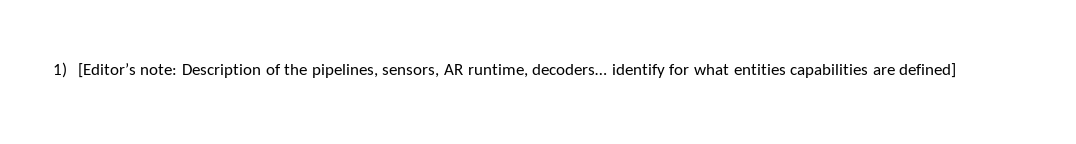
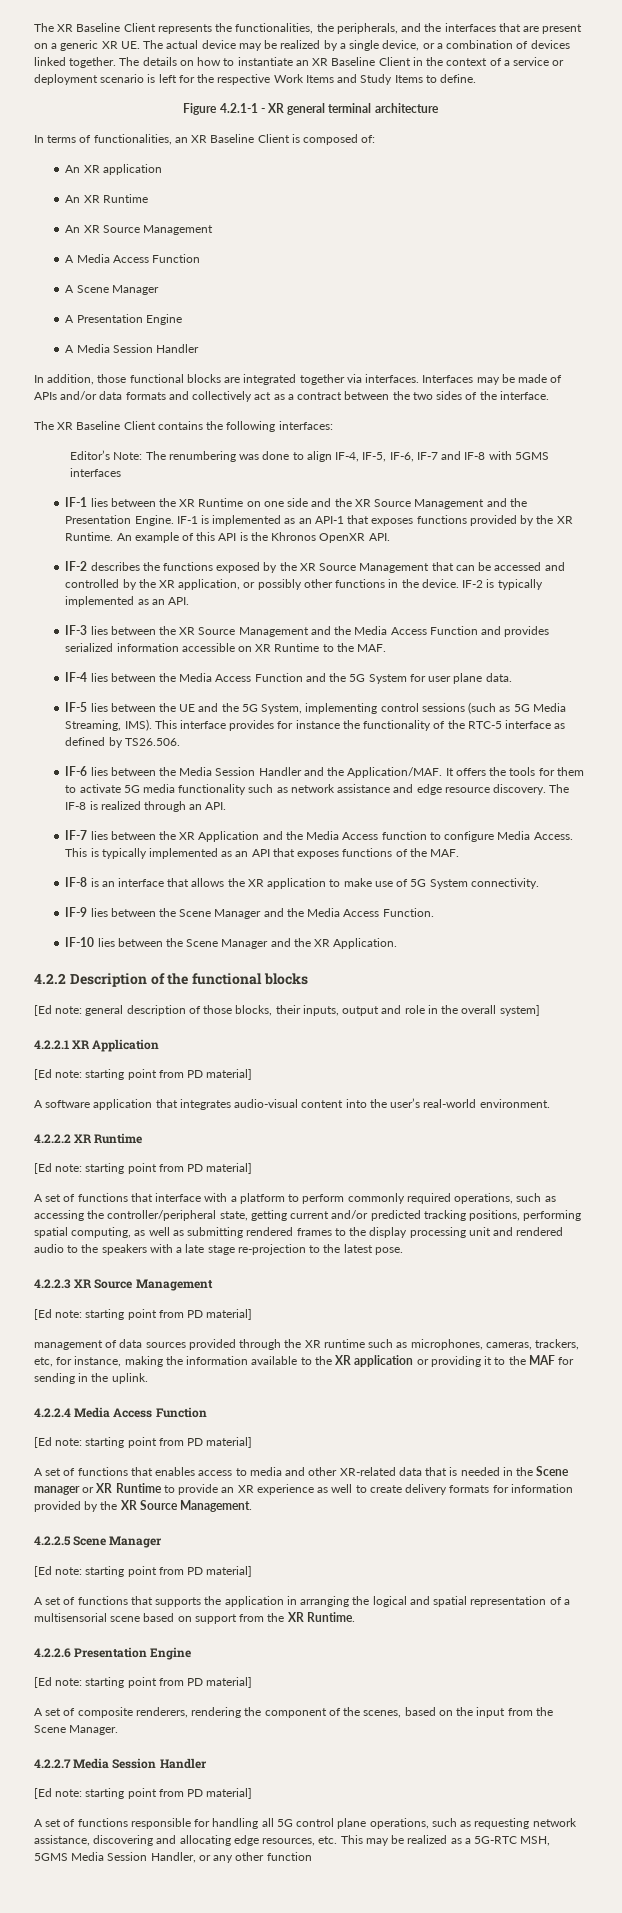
[53,62,957,78] 1) [Editor’s note: Description of the pipelines, sensors, AR runtime, decoders… identify for what entities capabilities are defined] -> [34,23,583,34] [34,40,570,51] [34,57,565,68] [34,74,477,85] [183,103,439,115] [34,134,376,145] [65,164,162,175] [65,194,148,203] [65,225,214,235] [65,254,201,263] [65,285,159,295] [65,314,182,325] [65,344,200,353] [34,374,563,385] [34,391,549,402] [34,421,333,432] [70,450,549,462] [70,468,122,477] [65,497,527,509] [65,515,573,526] [65,532,390,543] [65,561,565,573] [65,579,543,590] [65,596,190,607] [65,625,550,637] [65,643,387,652] [65,672,512,684] [65,702,566,714] [65,719,566,731] [65,737,180,748] [65,766,584,778] [65,784,570,795] [65,801,227,812] [65,830,573,842] [65,848,460,859] [65,877,539,889] [65,907,434,919] [65,937,398,949] [34,973,308,987] [34,1005,540,1016] [34,1039,160,1052] [34,1069,253,1080] [34,1098,550,1110] [34,1133,143,1144] [34,1163,253,1174] [34,1193,556,1204] [34,1210,582,1221] [34,1227,564,1238] [34,1244,403,1255] [34,1279,213,1291] [34,1309,253,1320] [34,1339,580,1350] [34,1355,575,1367] [34,1373,148,1384] [34,1407,207,1418] [34,1437,253,1448] [34,1466,570,1476] [34,1483,573,1495] [34,1500,253,1512] [34,1536,163,1548] [34,1566,253,1577] [34,1596,570,1607] [34,1612,355,1624] [34,1647,192,1660] [34,1677,253,1688] [34,1707,553,1718] [34,1725,119,1735] [34,1758,207,1769] [34,1788,253,1799] [34,1818,577,1829] [34,1835,551,1846] [34,1852,312,1863] The XR Baseline Client represents the functionalities, the peripherals, and the interfaces that are present on a generic XR UE. The actual device may be realized by a single device, or a combination of devices linked together. The details on how to instantiate an XR Baseline Client in the context of a service or deployment scenario is left for the respective Work Items and Study Items to define. // Figure 4.2.1-1 - XR general terminal architecture // In terms of functionalities, an XR Baseline Client is composed of: // An XR application // An XR Runtime // An XR Source Management // A Media Access Function // A Scene Manager // A Presentation Engine // A Media Session Handler // In addition, those functional blocks are integrated together via interfaces. Interfaces may be made of APIs and/or data formats and collectively act as a contract between the two sides of the interface. // The XR Baseline Client contains the following interfaces: // Editor’s Note: The renumbering was done to align IF-4, IF-5, IF-6, IF-7 and IF-8 with 5GMS interfaces // IF-1 lies between the XR Runtime on one side and the XR Source Management and the Presentation Engine. IF-1 is implemented as an API-1 that exposes functions provided by the XR Runtime. An example of this API is the Khronos OpenXR API. // IF-2 describes the functions exposed by the XR Source Management that can be accessed and controlled by the XR application, or possibly other functions in the device. IF-2 is typically implemented as an API. // IF-3 lies between the XR Source Management and the Media Access Function and provides serialized information accessible on XR Runtime to the MAF. // IF-4 lies between the Media Access Function and the 5G System for user plane data. // IF-5 lies between the UE and the 5G System, implementing control sessions (such as 5G Media Streaming, IMS). This interface provides for instance the functionality of the RTC-5 interface as defined by TS26.506. // IF-6 lies between the Media Session Handler and the Application/MAF. It offers the tools for them to activate 5G media functionality such as network assistance and edge resource discovery. The IF-8 is realized through an API. // IF-7 lies between the XR Application and the Media Access function to configure Media Access. This is typically implemented as an API that exposes functions of the MAF. // IF-8 is an interface that allows the XR application to make use of 5G System connectivity. // IF-9 lies between the Scene Manager and the Media Access Function. // IF-10 lies between the Scene Manager and the XR Application. // 4.2.2 Description of the functional blocks // [Ed note: general description of those blocks, their inputs, output and role in the overall system] // 4.2.2.1 XR Application // [Ed note: starting point from PD material] // A software application that integrates audio-visual content into the user’s real-world environment. // 4.2.2.2 XR Runtime // [Ed note: starting point from PD material] // A set of functions that interface with a platform to perform commonly required operations, such as accessing the controller/peripheral state, getting current and/or predicted tracking positions, performing spatial computing, as well as submitting rendered frames to the display processing unit and rendered audio to the speakers with a late stage re-projection to the latest pose. // 4.2.2.3 XR Source Management // [Ed note: starting point from PD material] // management of data sources provided through the XR runtime such as microphones, cameras, trackers, etc, for instance, making the information available to the XR application or providing it to the MAF for sending in the uplink. // 4.2.2.4 Media Access Function // [Ed note: starting point from PD material] // A set of functions that enables access to media and other XR-related data that is needed in the Scene manager or XR Runtime to provide an XR experience as well to create delivery formats for information provided by the XR Source Management. // 4.2.2.5 Scene Manager // [Ed note: starting point from PD material] // A set of functions that supports the application in arranging the logical and spatial representation of a multisensorial scene based on support from the XR Runtime. // 4.2.2.6 Presentation Engine // [Ed note: starting point from PD material] // A set of composite renderers, rendering the component of the scenes, based on the input from the Scene Manager. // 4.2.2.7 Media Session Handler // [Ed note: starting point from PD material] // A set of functions responsible for handling all 5G control plane operations, such as requesting network assistance, discovering and allocating edge resources, etc. This may be realized as a 5G-RTC MSH, 5GMS Media Session Handler, or any other function

